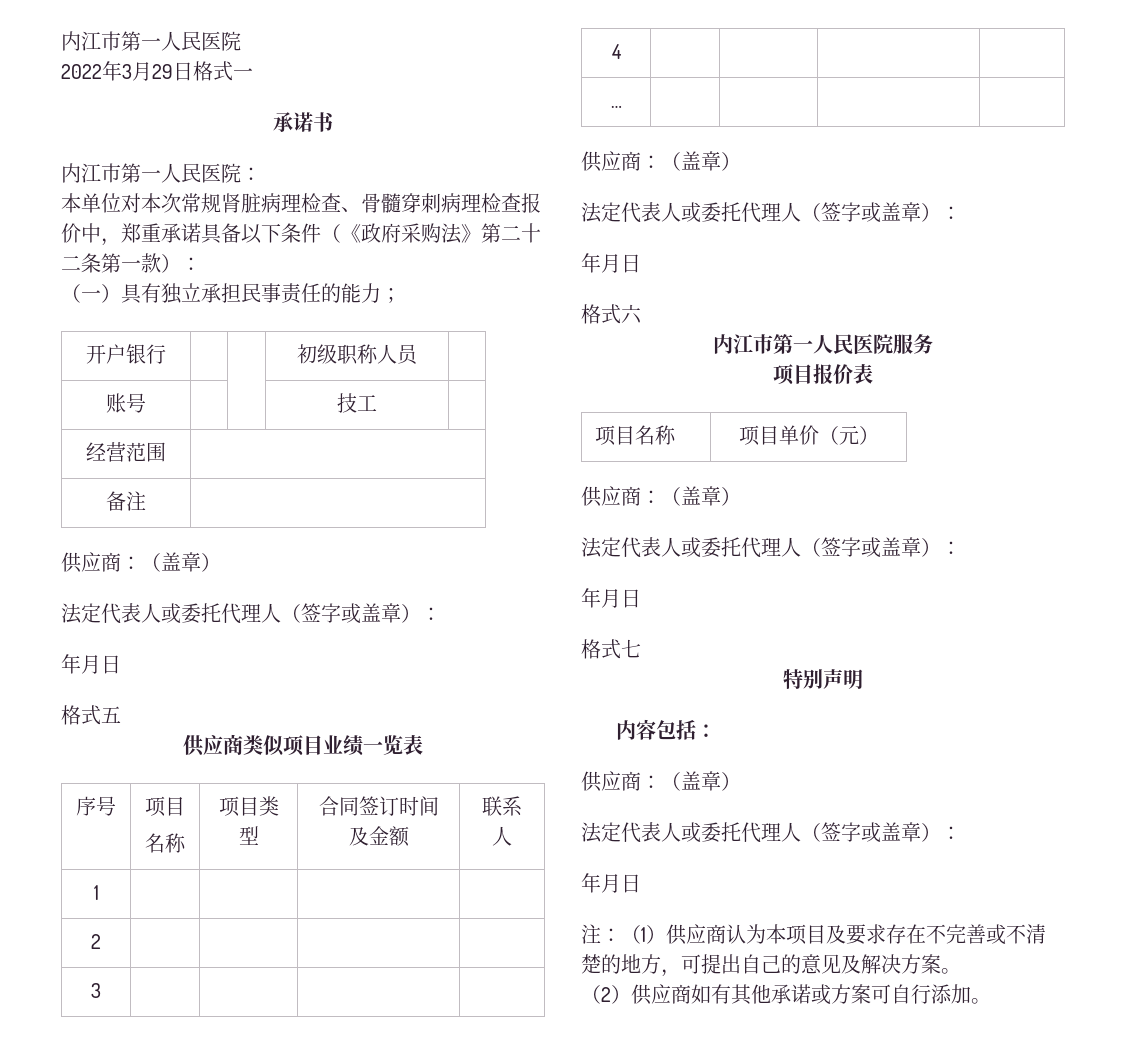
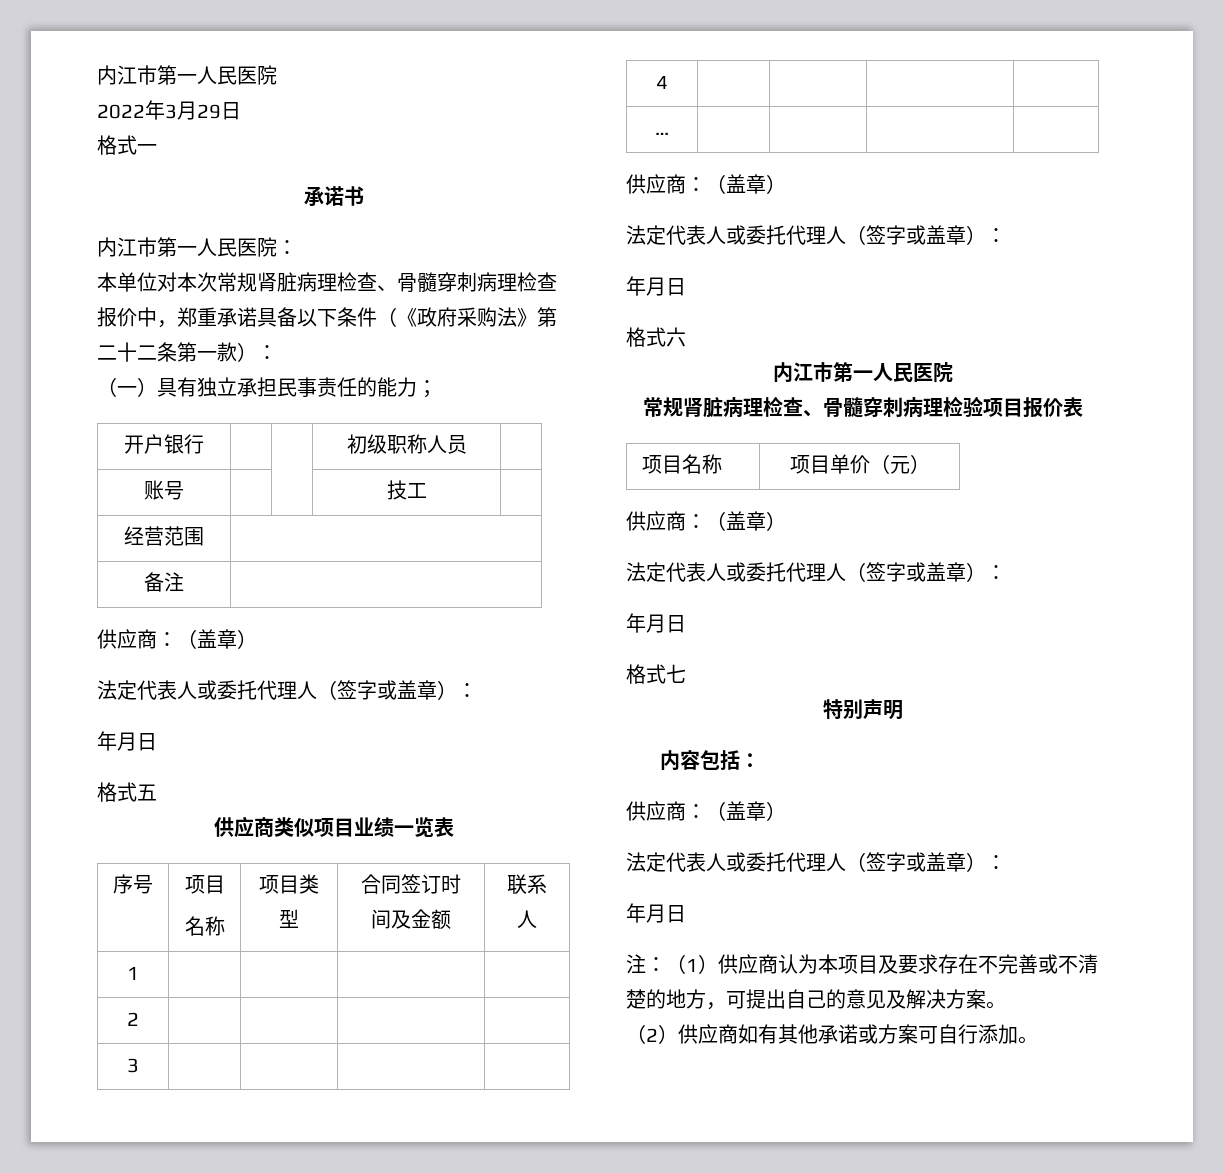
(193, 71) none -> (241, 111) //
[893,334,933,354] 服务 // -> [642,396,983,418] // 常规肾脏病理检查、骨髓穿刺病理检验

